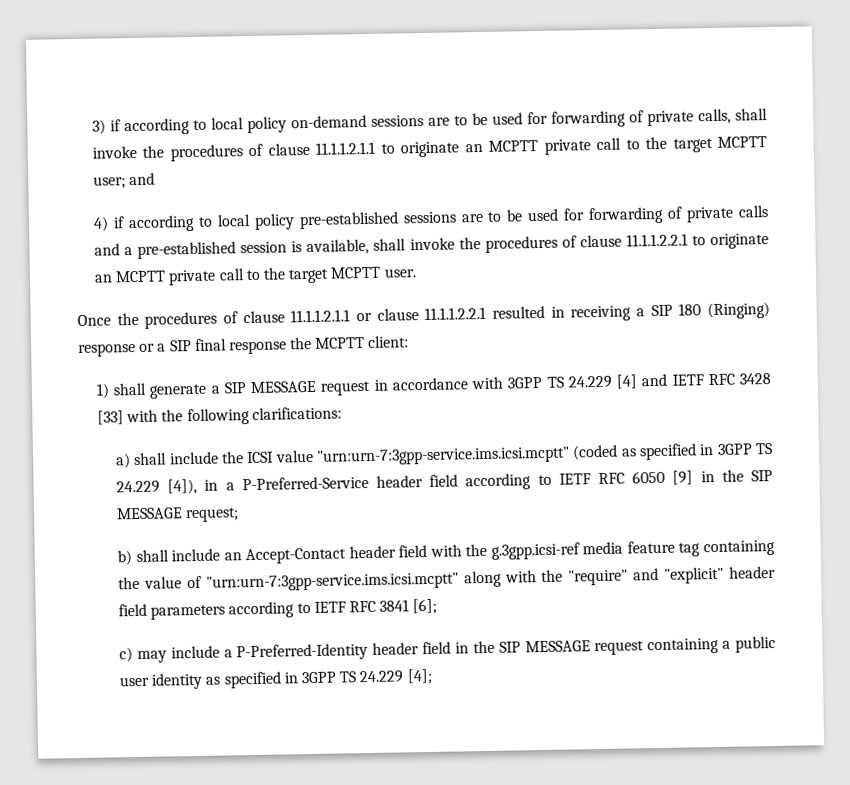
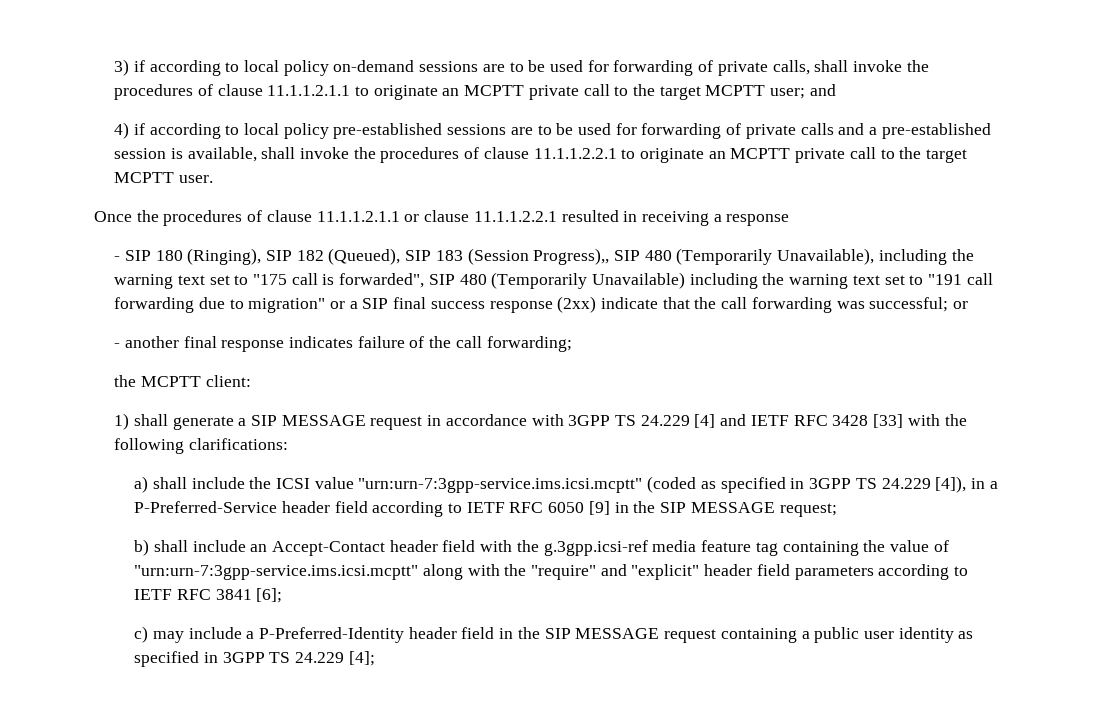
[650,302,770,320] [78,338,287,357] SIP 180 (Ringing) response or a SIP final response -> [726,214,790,226] [114,248,974,265] [114,272,993,289] [114,296,969,313] [114,336,572,352] response // - SIP 180 (Ringing), SIP 182 (Queued), SIP 183 (Session Progress),, SIP 480 (Temporarily Unavailable), including the warning text set to "175 call is forwarded", SIP 480 (Temporarily Unavailable) including the warning text set to "191 call forwarding due to migration" or a SIP final success response (2xx) indicate that the call forwarding was successful; or // - another final response indicates failure of the call forwarding; //

